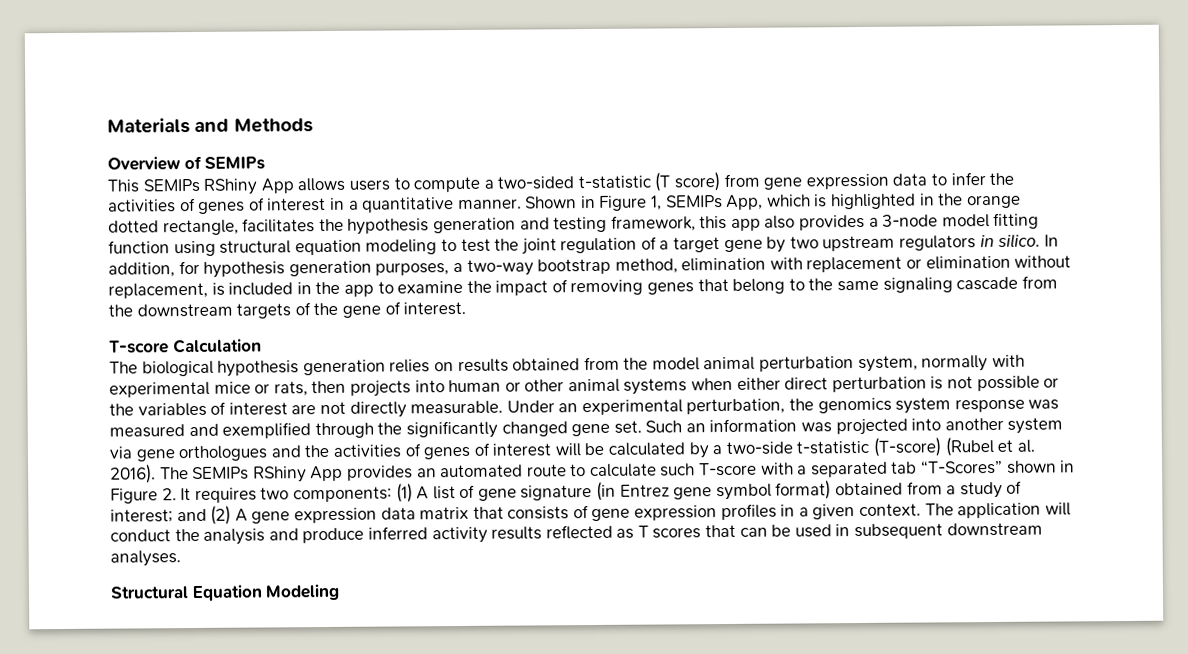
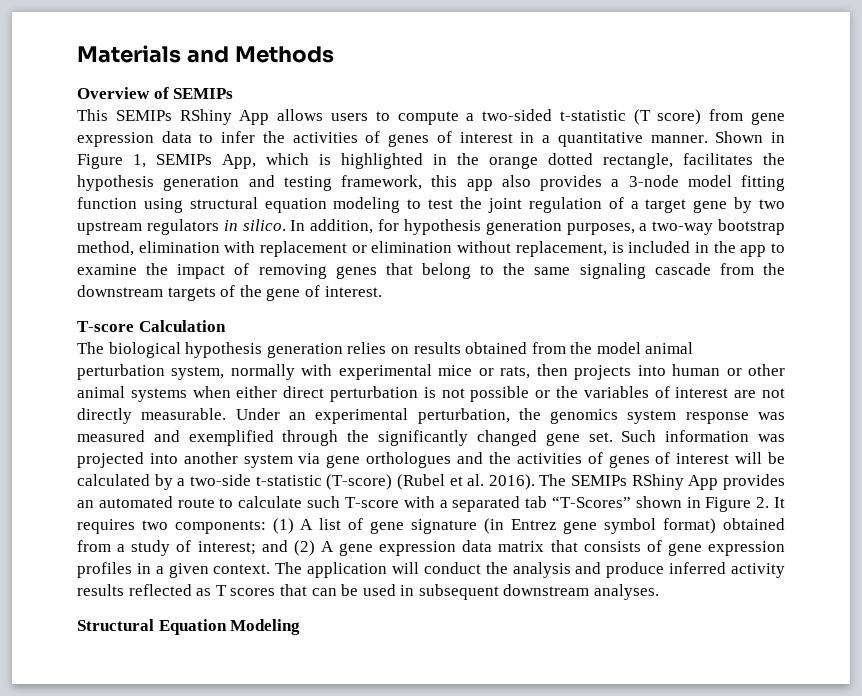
[685,423,706,433] an -> (657, 436) none

